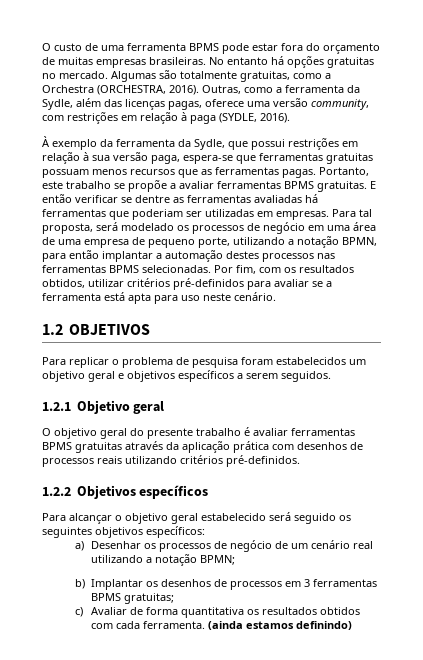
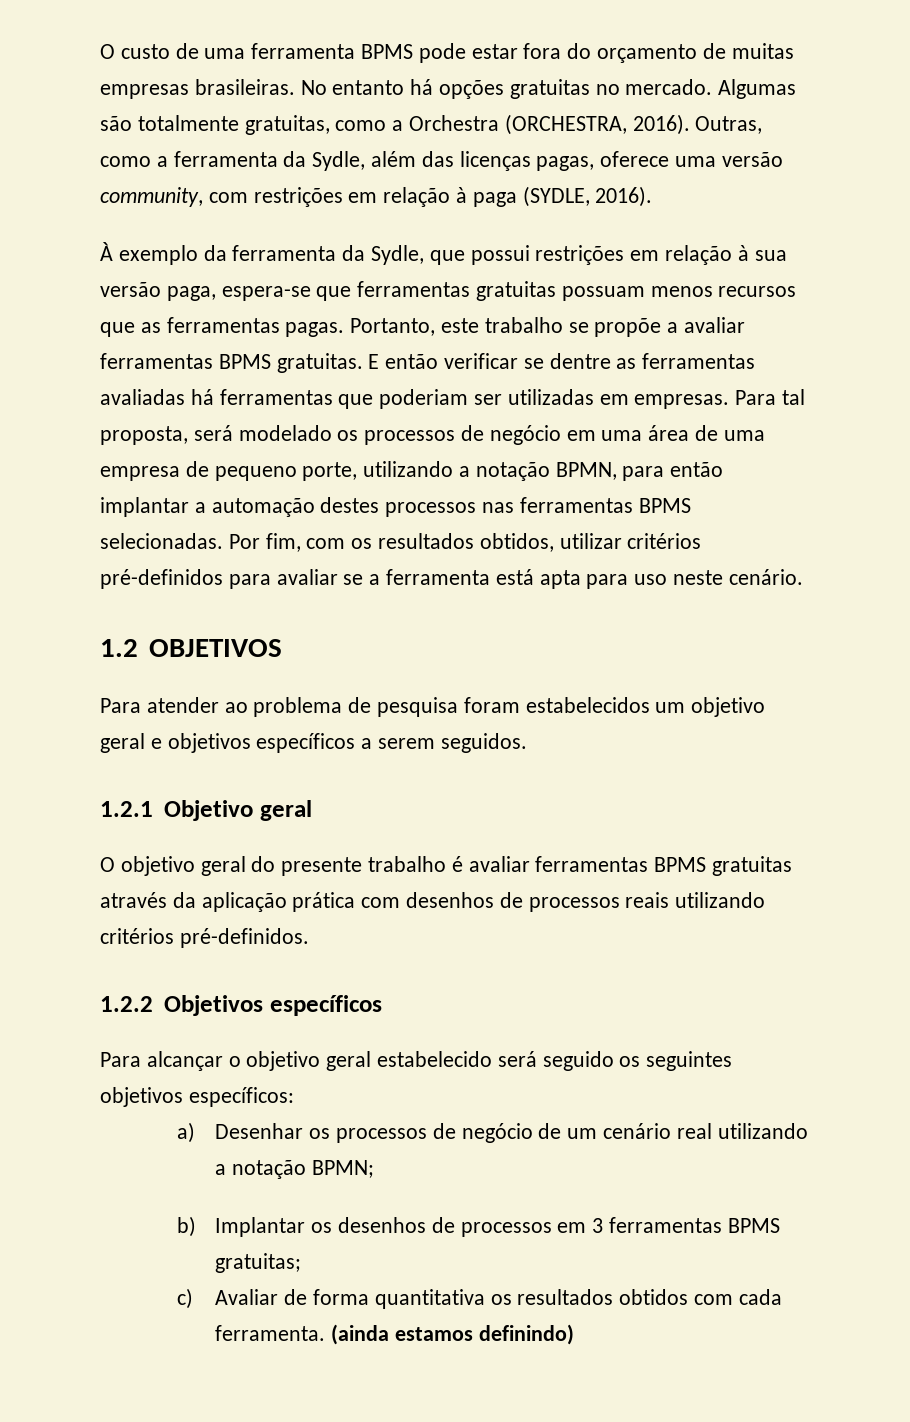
[69,357,119,368] replicar o -> [146,697,248,713] atender ao

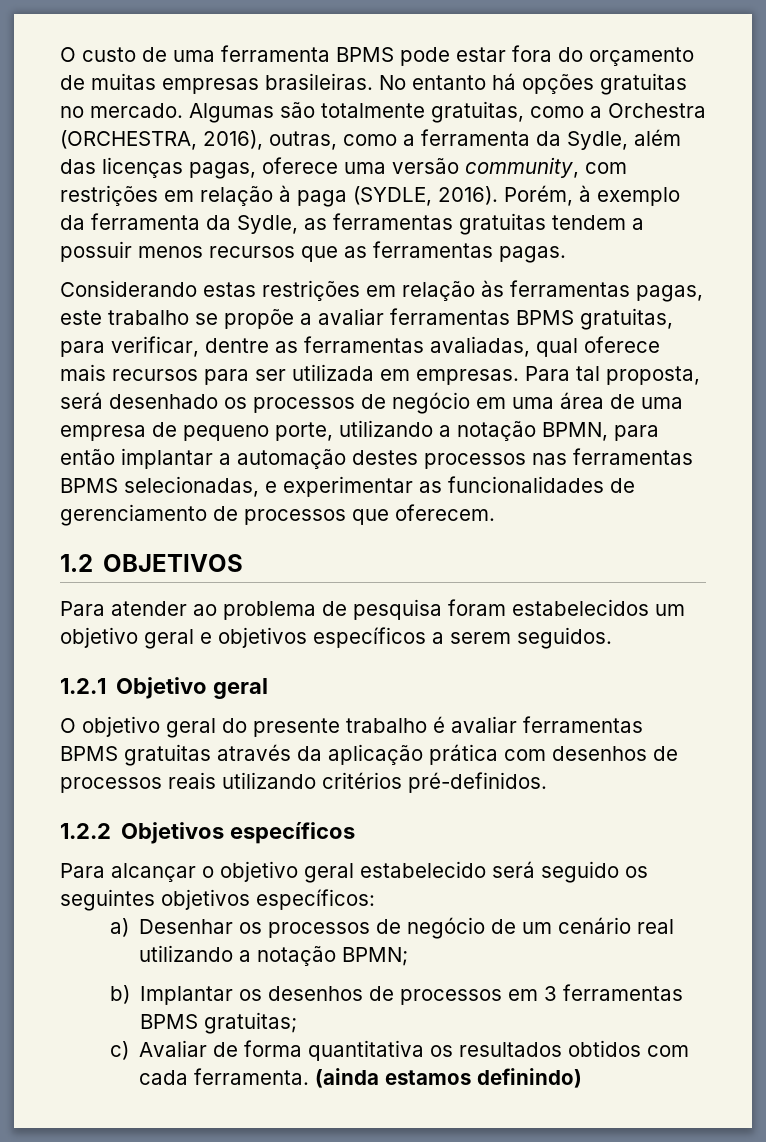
[632,114,763,135] 2016). Outras, -> [203,130,337,150] 2016), outras,
[100,242,113,261] // À -> [504,185,591,206] Porém, à
[429,245,787,265] [100,281,645,301] que possui restrições em relação à sua versão paga, espera-se que ferramentas gratuitas possuam -> [304,213,644,235] [60,241,132,262] as ferramentas gratuitas tendem a possuir
[350,318,436,336] Portanto, -> [60,280,703,302] // Considerando estas restrições em relação às ferramentas pagas,
[276,353,756,373] [100,389,594,409] gratuitas. E então verificar se dentre as ferramentas avaliadas há ferramentas que poderiam ser utilizadas -> [580,308,673,330] [60,336,660,357] [60,364,374,385] gratuitas, para verificar, dentre as ferramentas avaliadas, qual oferece mais recursos para ser utilizada
[238,425,332,441] modelado -> [109,394,218,409] desenhado
[100,533,702,552] [100,569,803,589] selecionadas. Por fim, com os resultados obtidos, utilizar critérios pré-definidos para avaliar se a ferramenta está apta para uso neste cenário. -> [124,476,635,497] [60,504,495,526] selecionadas, e experimentar as funcionalidades de gerenciamento de processos que oferecem.

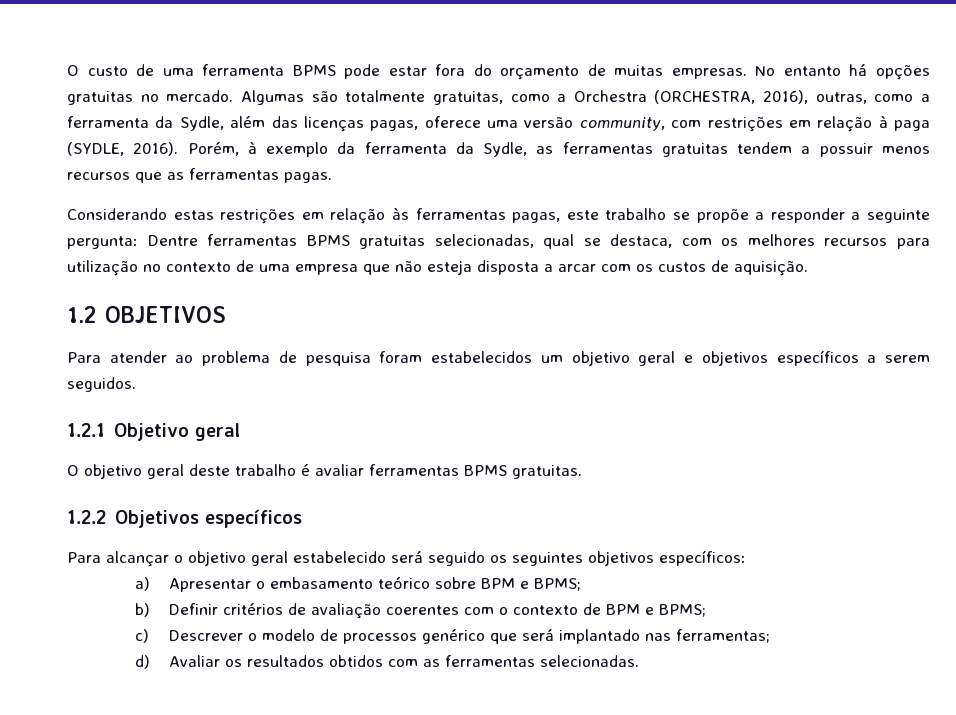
[162,73,373,94] empresas brasileiras. -> [671,68,747,79] empresas.
[318,308,673,330] [60,336,660,357] [60,364,700,385] [60,392,683,414] [60,420,659,441] [60,448,693,469] [60,476,635,497] [60,504,495,526] avaliar ferramentas BPMS gratuitas, para verificar, dentre as ferramentas avaliadas, qual oferece mais recursos para ser utilizada em empresas. Para tal proposta, será desenhado os processos de negócio em uma área de uma empresa de pequeno porte, utilizando a notação BPMN, para então implantar a automação destes processos nas ferramentas BPMS selecionadas, e experimentar as funcionalidades de gerenciamento de processos que oferecem. -> [770,208,931,223] [67,234,931,249] [67,260,808,276] responder a seguinte pergunta: Dentre ferramentas BPMS gratuitas selecionadas, qual se destaca, com os melhores recursos para utilização no contexto de uma empresa que não esteja disposta a arcar com os custos de aquisição.
[222,718,340,737] do presente -> [189,464,230,476] deste
[124,744,678,766] [60,772,547,793] gratuitas através da aplicação prática com desenhos de processos reais utilizando critérios pré-definidos. -> [512,465,582,479] gratuitas.
[139,917,675,939] [139,945,409,966] [110,984,684,1005] [140,1012,298,1034] [110,1040,690,1061] [139,1068,583,1088] Desenhar os processos de negócio de um cenário real utilizando a notação BPMN; // b) Implantar os desenhos de processos em 3 ferramentas BPMS gratuitas; // c) Avaliar de forma quantitativa os resultados obtidos com cada ferramenta. (ainda estamos definindo) -> [168,576,581,592] [134,603,706,619] [134,629,770,644] [134,655,639,669] Apresentar o embasamento teórico sobre BPM e BPMS; // b) Definir critérios de avaliação coerentes com o contexto de BPM e BPMS; // c) Descrever o modelo de processos genérico que será implantado nas ferramentas; // d) Avaliar os resultados obtidos com as ferramentas selecionadas.

